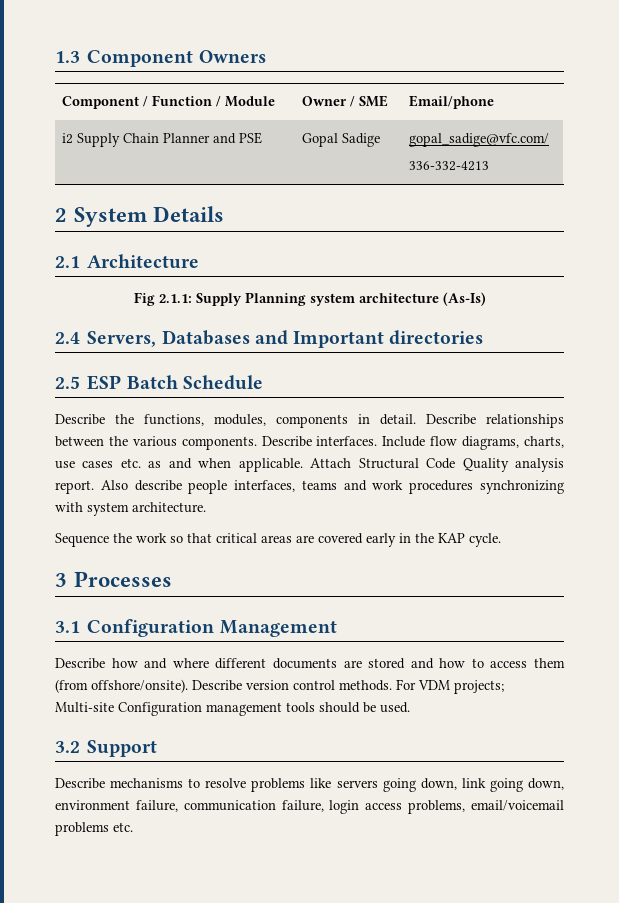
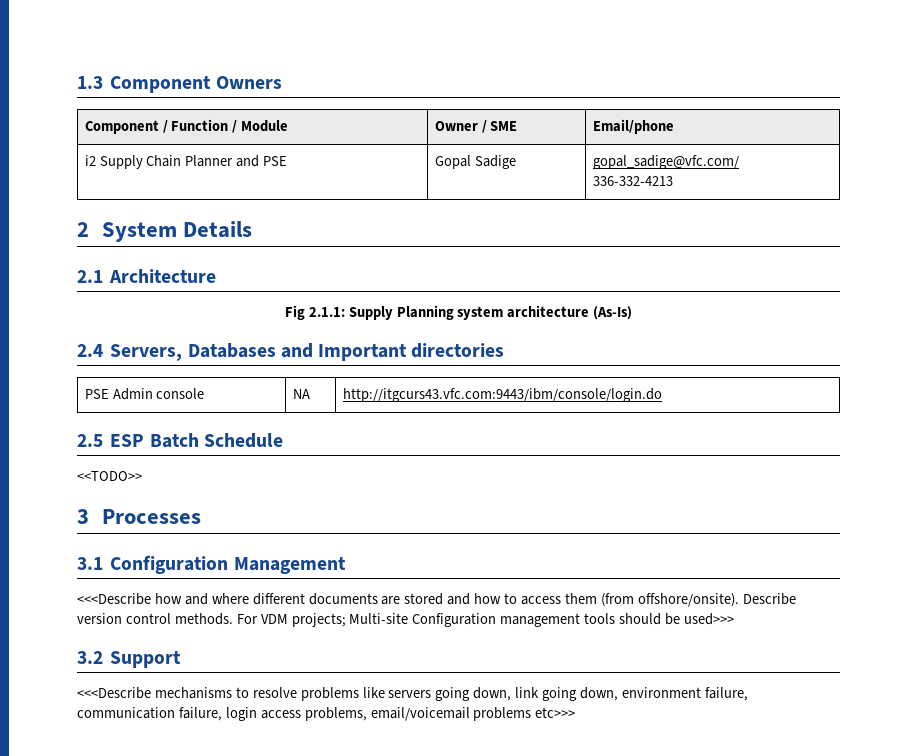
(484, 337) none -> [84,388,205,400] [292,389,310,399] [342,388,662,402] // PSE Admin console | NA | http://itgcurs43.vfc.com:9443/ibm/console/login.do
[55,414,564,428] [55,436,565,450] [55,458,564,472] [55,480,564,494] [55,502,206,516] [55,533,501,547] Describe the functions, modules, components in detail. Describe relationships between the various components. Describe interfaces. Include flow diagrams, charts, use cases etc. as and when applicable. Attach Structural Code Quality analysis report. Also describe people interfaces, teams and work procedures synchronizing with system architecture. // Sequence the work so that critical areas are covered early in the KAP cycle. -> [77,471,142,481] <<TODO>>
[55,658,105,669] Describe -> [77,593,151,605] <<<Describe
[380,702,410,713] used. -> [683,613,734,625] used>>>
[55,778,105,789] Describe -> [77,687,151,699] <<<Describe
[113,822,133,832] etc. -> [535,707,576,718] etc>>>

